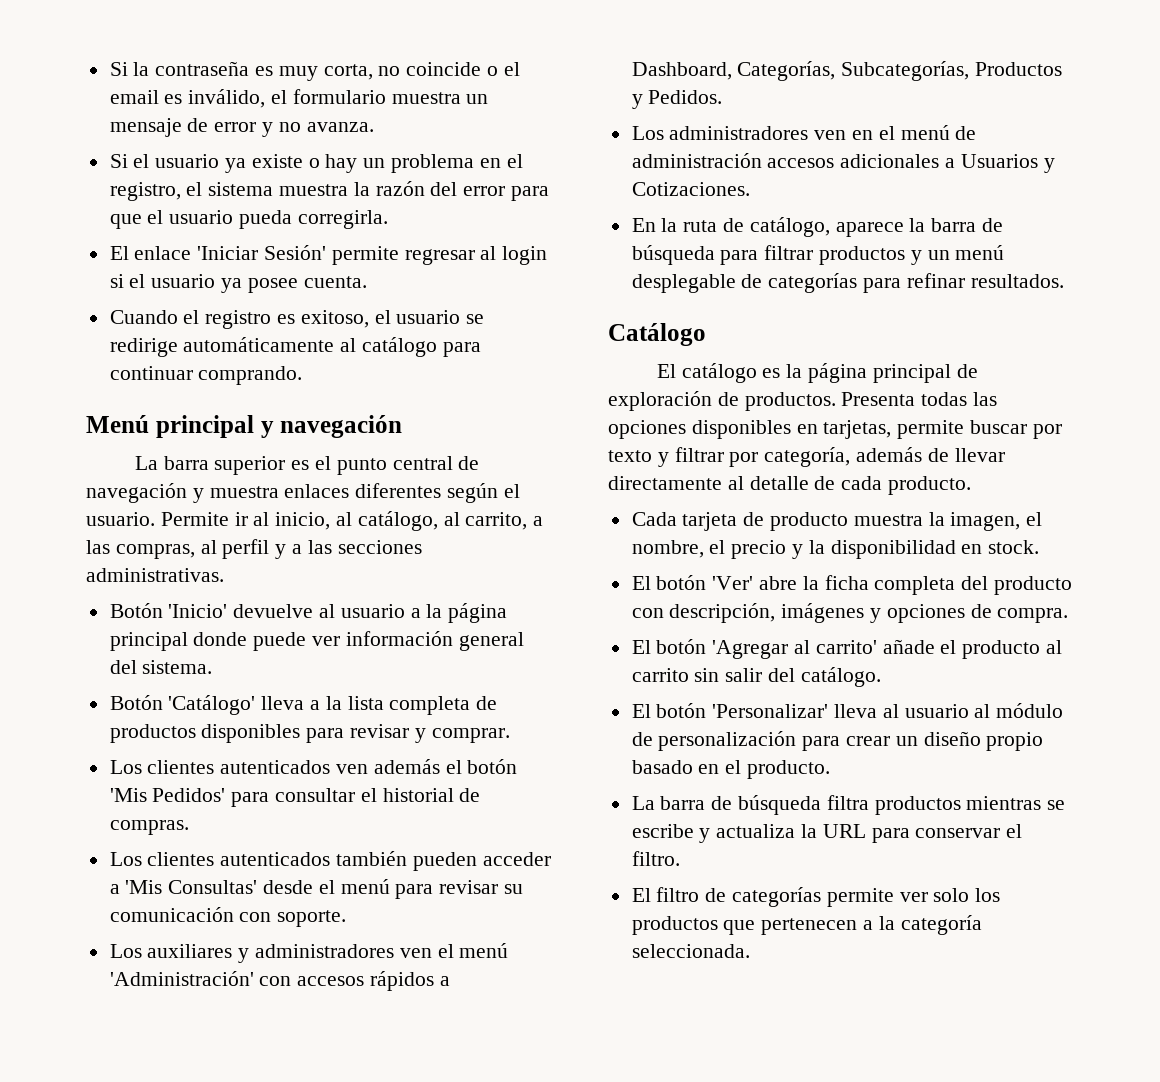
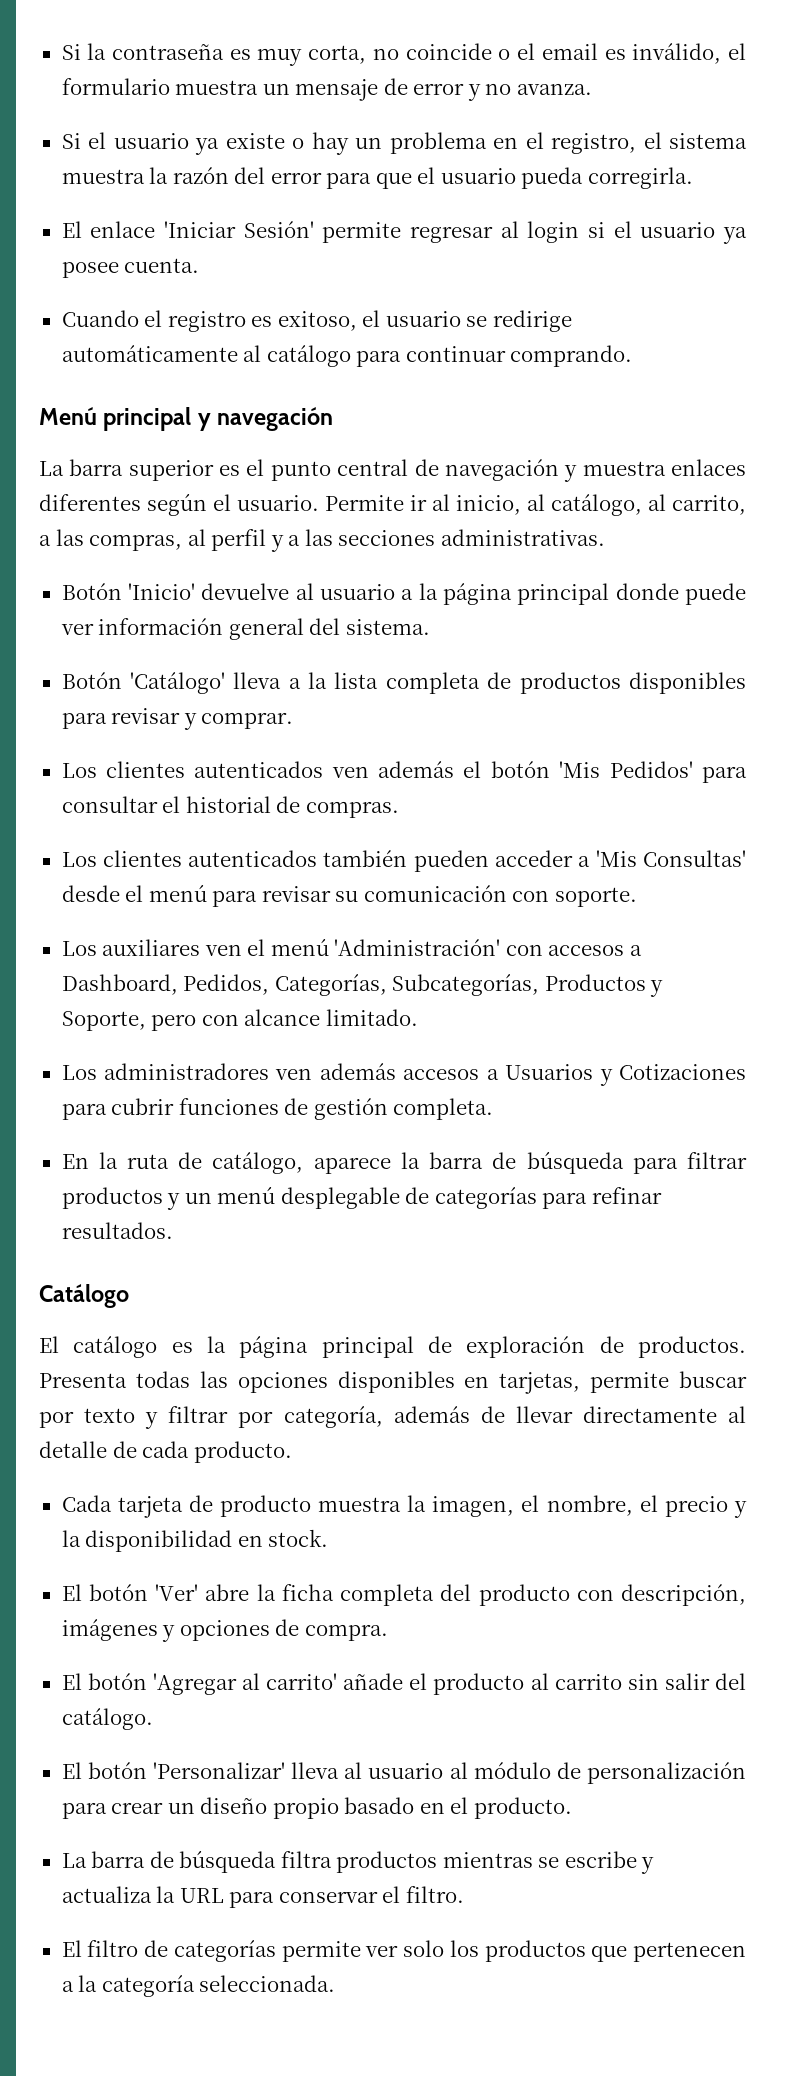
[238,944,395,963] y administradores -> (201, 947) none
[370,971,435,991] rápidos -> (625, 950) none
(732, 71) none -> [183,974,270,995] Pedidos,
[648,90,723,104] [631,125,977,140] [631,153,1055,173] [631,182,750,196] Pedidos. // Los administradores ven en el menú de administración accesos adicionales a Usuarios y Cotizaciones. -> [61,1009,418,1031] [61,1063,747,1086] [61,1098,494,1120] Soporte, pero con alcance limitado. // Los administradores ven además accesos a Usuarios y Cotizaciones para cubrir funciones de gestión completa.

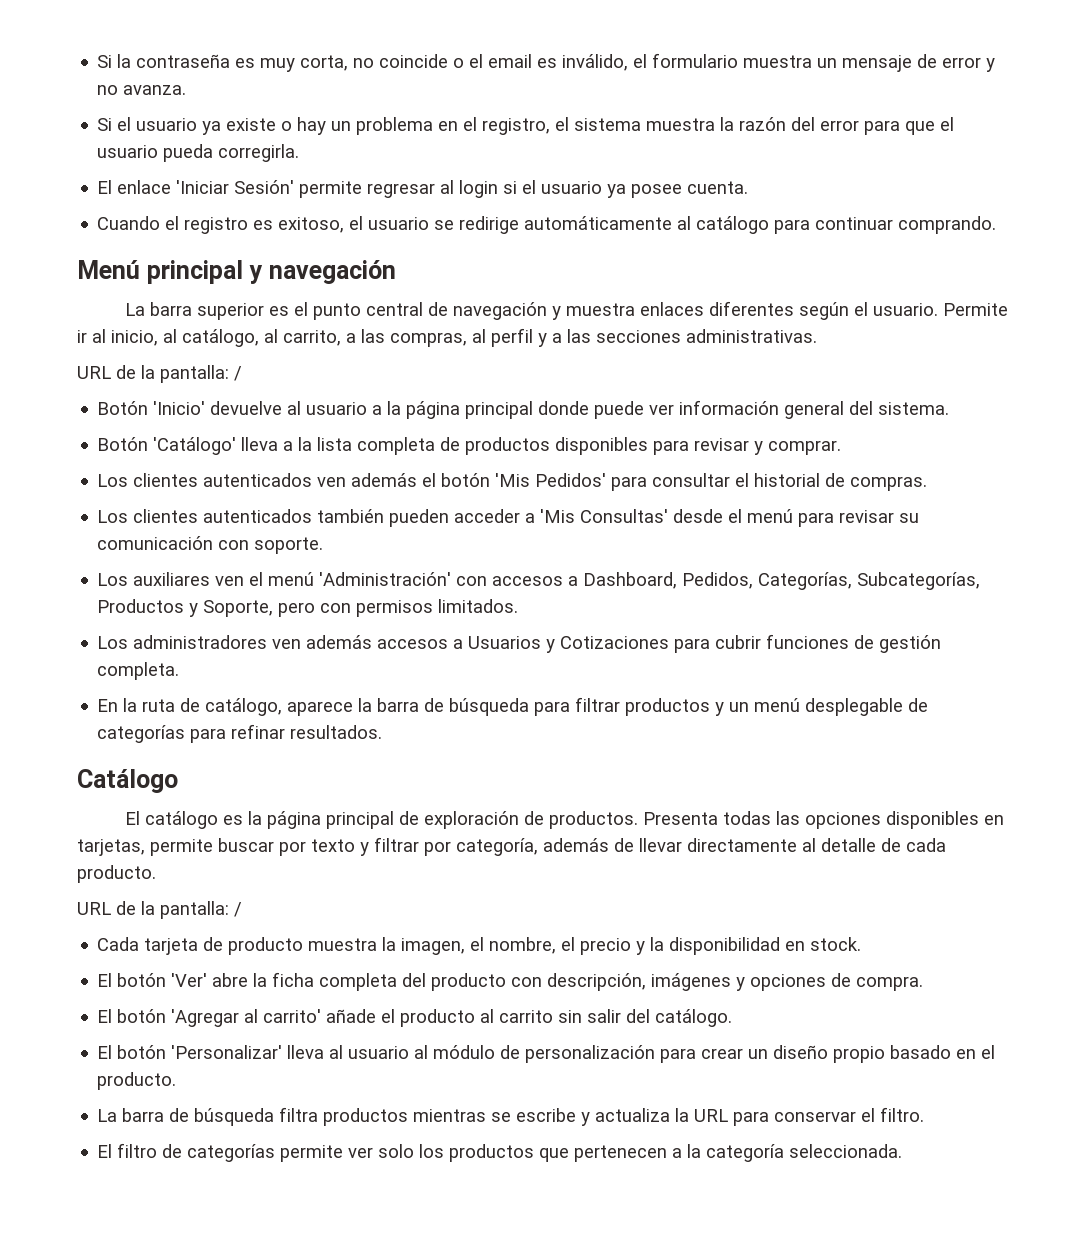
(605, 537) none -> [77,365,242,383] // URL de la pantalla: /
[244,1009,418,1026] alcance limitado. -> [356,599,519,617] permisos limitados.
(292, 1452) none -> [77,901,242,919] // URL de la pantalla: /

